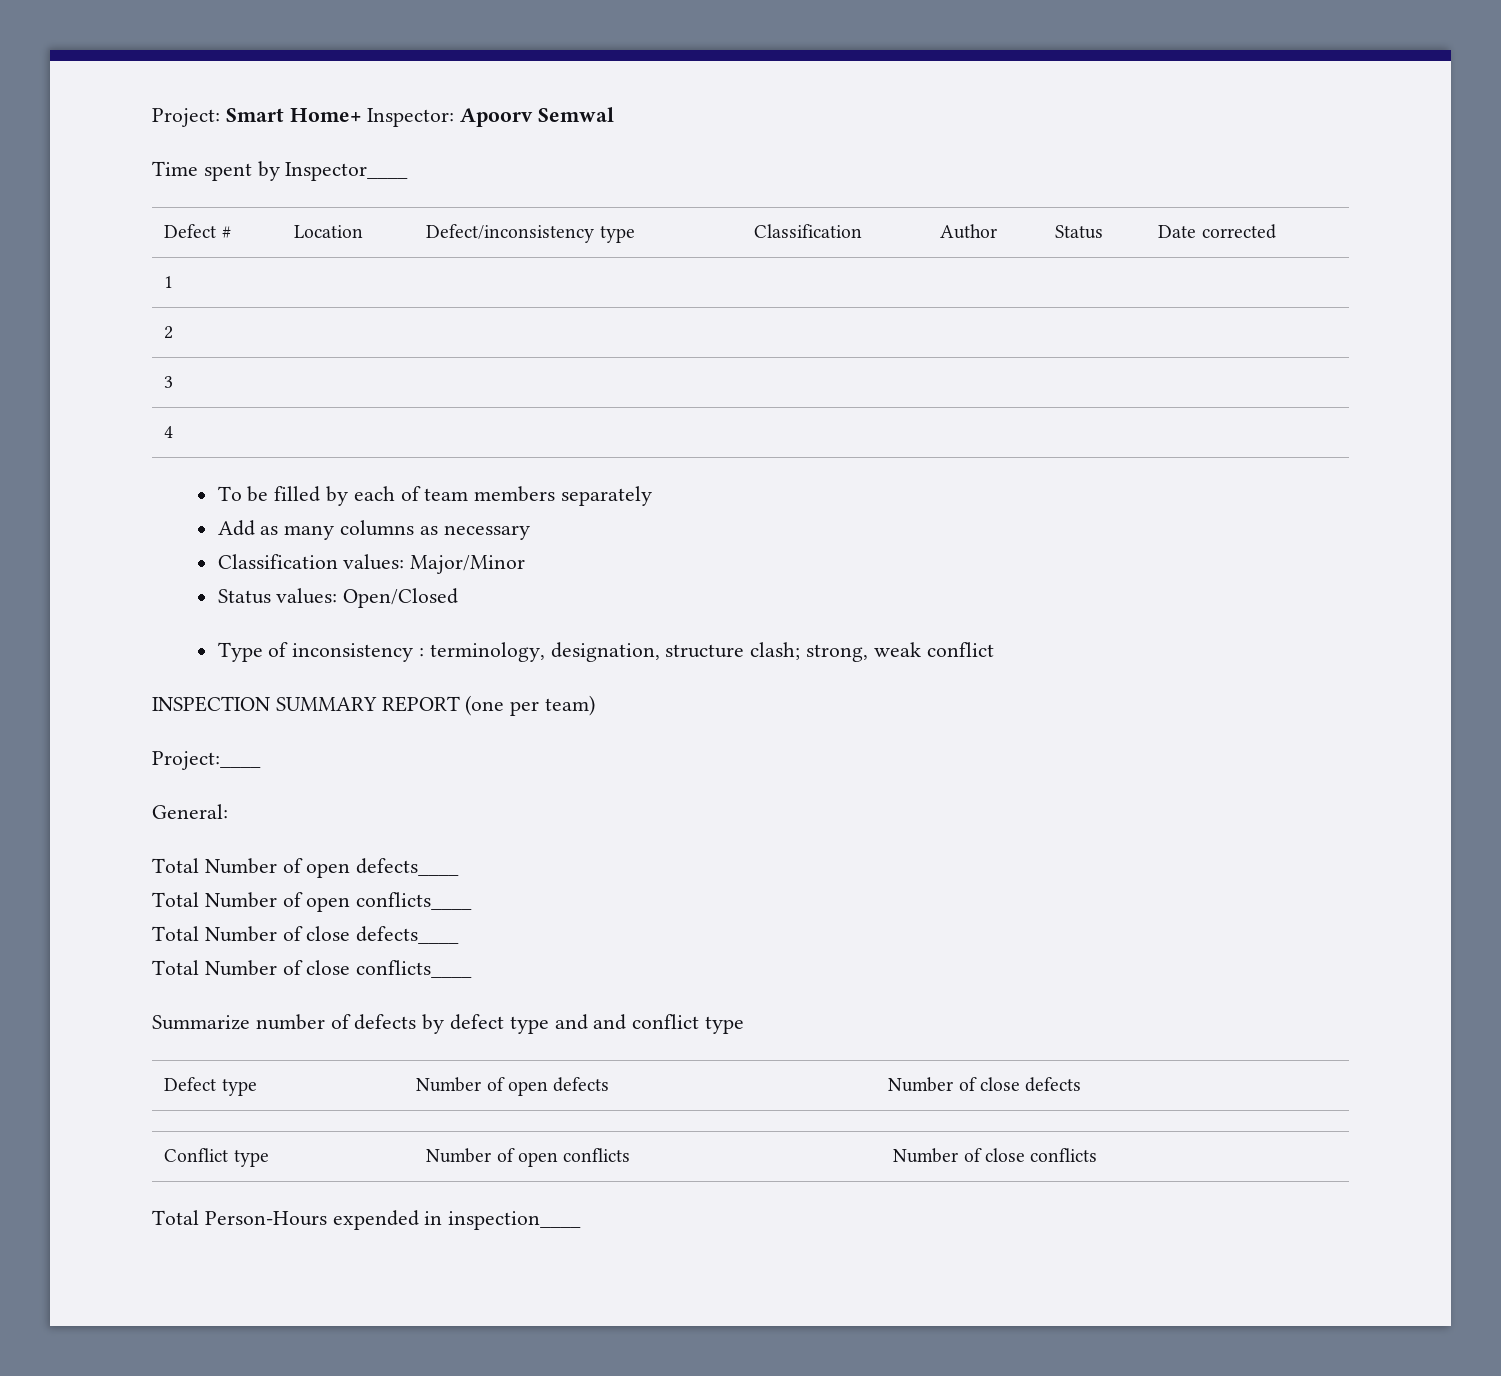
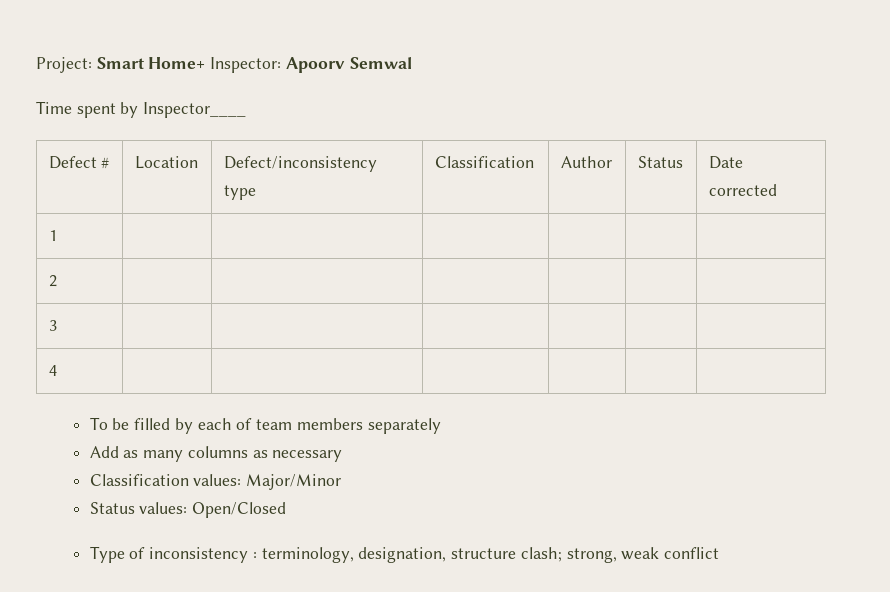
[152,695,596,716] [152,751,261,770] [152,804,228,819] [152,858,460,878] [152,892,473,912] [152,926,460,944] [152,960,473,978] [152,1014,745,1034] [164,1077,257,1096] [416,1077,610,1096] [888,1077,1082,1092] [164,1148,269,1167] [426,1148,631,1167] [893,1148,1098,1163] [152,1210,582,1230] // INSPECTION SUMMARY REPORT (one per team) // Project:____ // General: // Total Number of open defects____ // Total Number of open conflicts____ // Total Number of close defects____ // Total Number of close conflicts____ // Summarize number of defects by defect type and and conflict type // Defect type | Number of open defects | Number of close defects // Conflict type | Number of open conflicts | Number of close conflicts // Total Person-Hours expended in inspection____ -> (720, 553) none

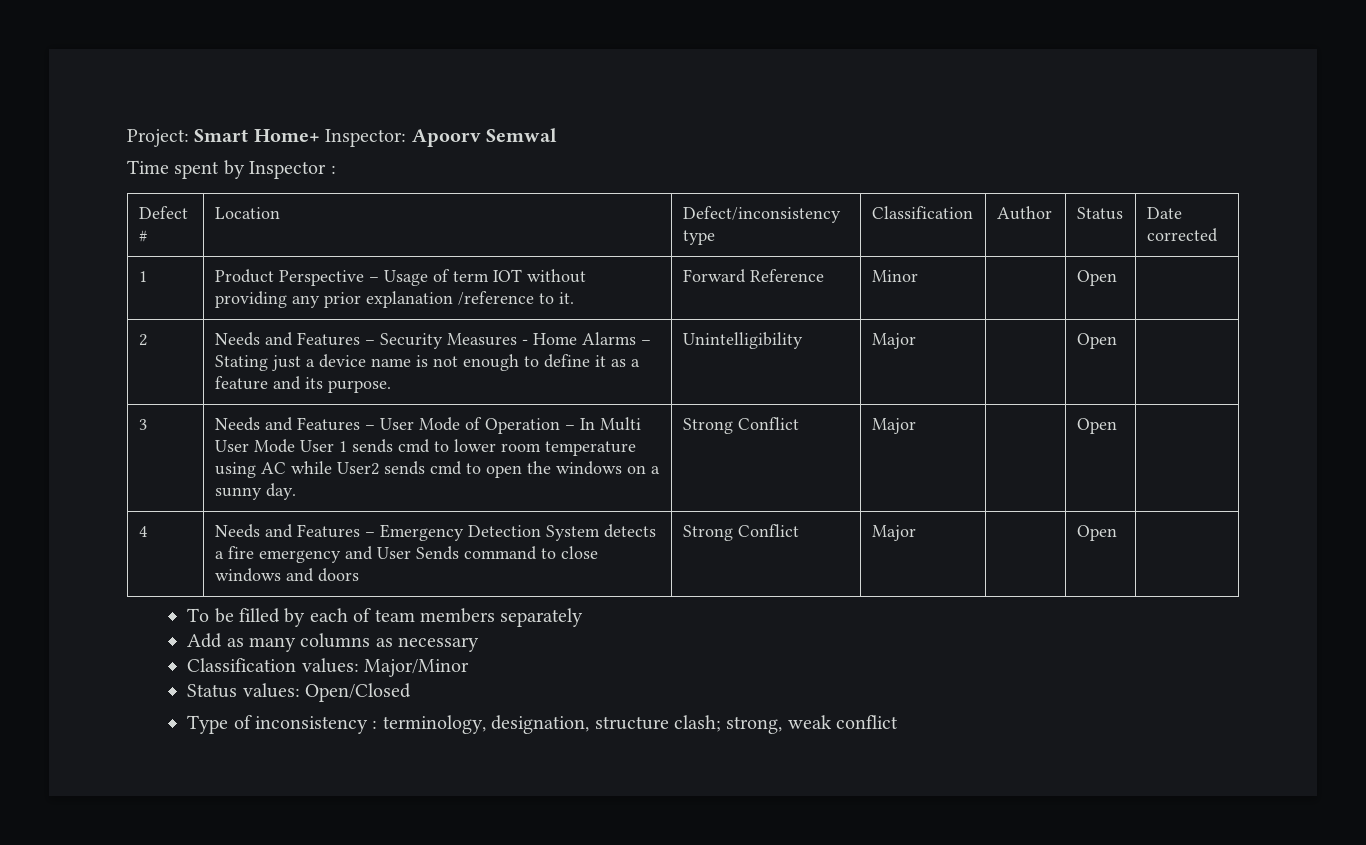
[143,102,247,118] Inspector____ -> [249,161,336,179] Inspector :
[48,275,57,287] [48,320,57,331] [48,365,57,376] | | | | | // 2 | | | | | | // 3 | | | | | | // 4 | | | | | -> [214,269,586,286] [214,291,574,308] [682,269,824,283] [871,270,918,282] [1076,270,1117,286] [138,334,147,346] [214,332,651,349] [214,354,640,371] [214,376,391,393] [682,332,803,349] [871,333,916,349] [1076,333,1117,349] [138,419,147,430] [214,417,641,434] [214,439,636,456] [214,461,660,478] [214,483,296,500] [682,417,799,434] [871,418,916,434] [1076,418,1117,434] [138,526,147,537] [214,524,656,541] [214,546,598,563] [214,568,359,582] [682,524,799,541] [871,525,916,541] [1076,525,1117,541] Product Perspective – Usage of term IOT without providing any prior explanation /reference to it. | Forward Reference | Minor | | Open | // 2 | Needs and Features – Security Measures - Home Alarms – Stating just a device name is not enough to define it as a feature and its purpose. | Unintelligibility | Major | | Open | // 3 | Needs and Features – User Mode of Operation – In Multi User Mode User 1 sends cmd to lower room temperature using AC while User2 sends cmd to open the windows on a sunny day. | Strong Conflict | Major | | Open | // 4 | Needs and Features – Emergency Detection System detects a fire emergency and User Sends command to close windows and doors | Strong Conflict | Major | | Open

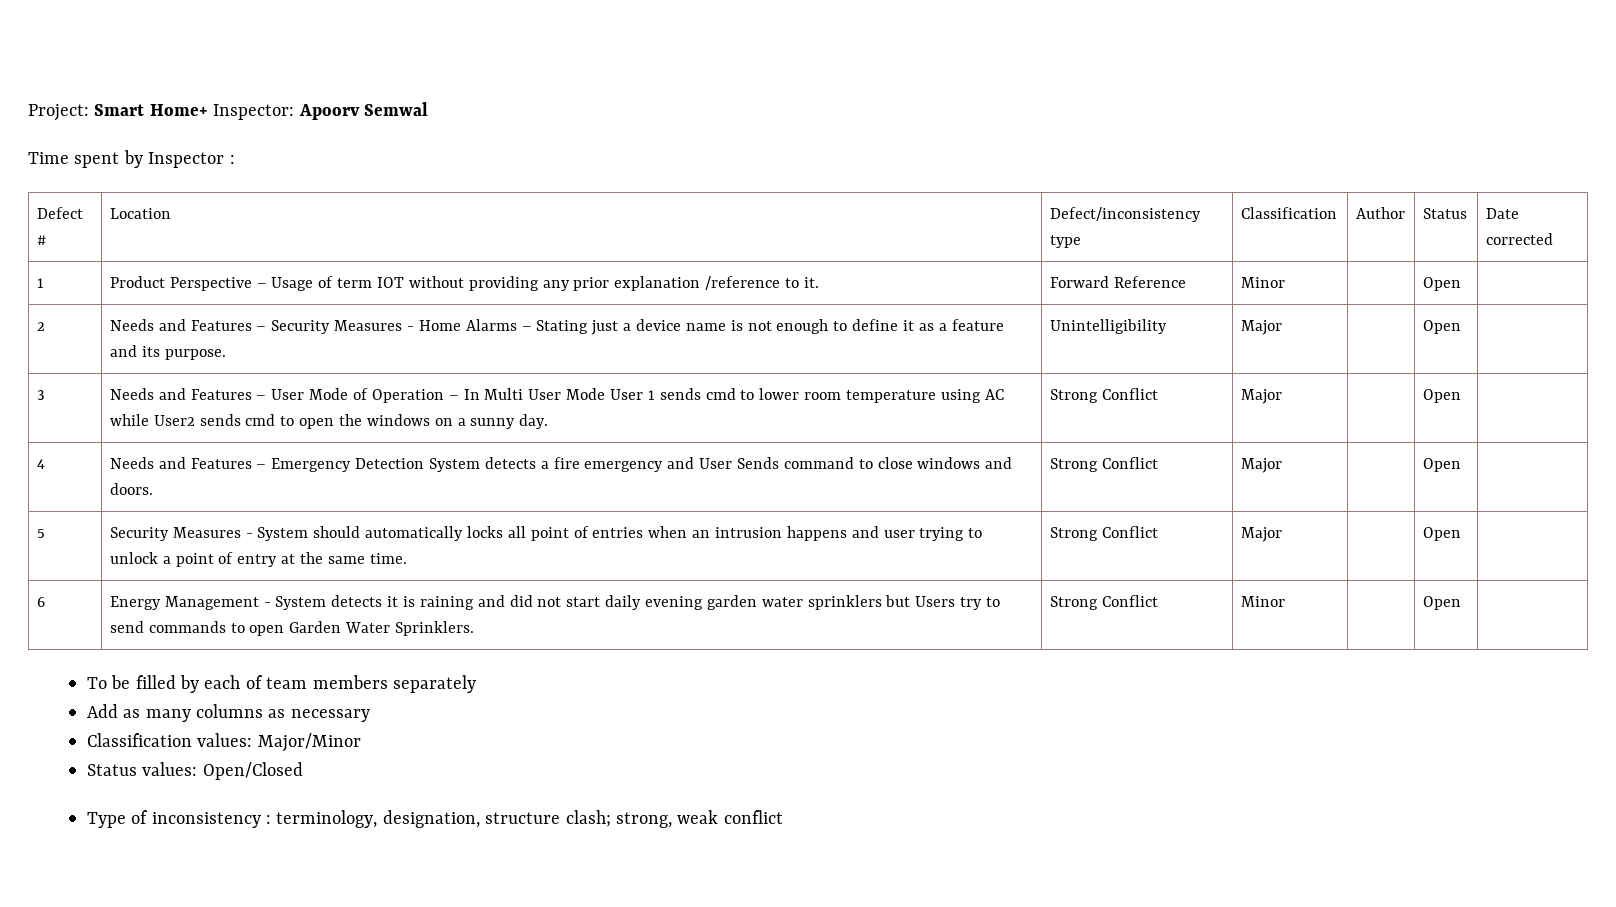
[317,568,359,582] [682,524,799,541] [871,525,916,541] [1076,525,1117,541] doors | Strong Conflict | Major | | Open | -> [109,483,153,495] [1049,457,1158,472] [1240,458,1282,473] [1422,458,1461,472] [36,529,45,538] [109,526,983,541] [109,552,407,567] [1049,526,1158,541] [1240,527,1282,542] [1422,527,1461,541] [36,597,45,607] [109,595,1001,610] [109,621,474,636] [1049,595,1158,610] [1240,596,1285,607] [1422,596,1461,610] doors. | Strong Conflict | Major | | Open | // 5 | Security Measures - System should automatically locks all point of entries when an intrusion happens and user trying to unlock a point of entry at the same time. | Strong Conflict | Major | | Open | // 6 | Energy Management - System detects it is raining and did not start daily evening garden water sprinklers but Users try to send commands to open Garden Water Sprinklers. | Strong Conflict | Minor | | Open |

